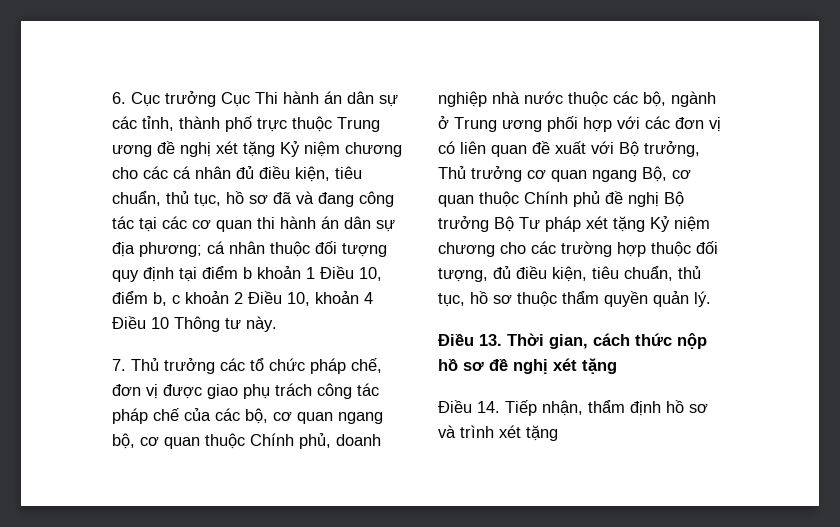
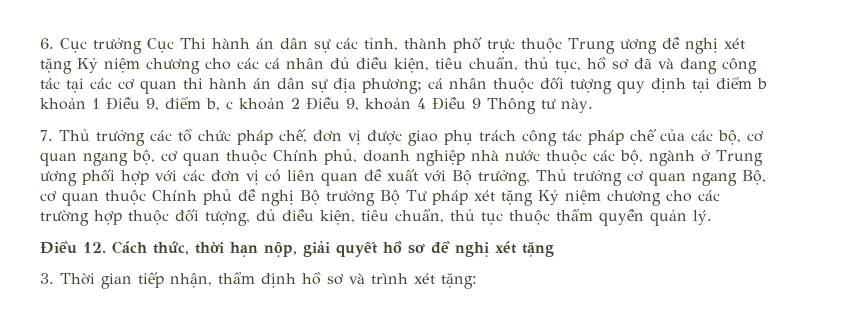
[359,267,382,281] 10, -> [146,98,159,111] 9,
[287,292,310,306] 10, -> [346,98,359,111] 9,
[151,317,169,329] 10 -> [472,98,481,109] 9
[438,291,512,307] tục, hồ sơ -> [481,212,503,225] tục
[479,333,707,349] 13. Thời gian, cách thức nộp -> [83,241,378,257] 12. Cách thức, thời hạn nộp, giải quyết
[438,400,537,416] Điều 14. Tiếp -> [40,272,164,289] 3. Thời gian tiếp
[526,425,558,441] tặng -> [441,273,477,289] tặng:

